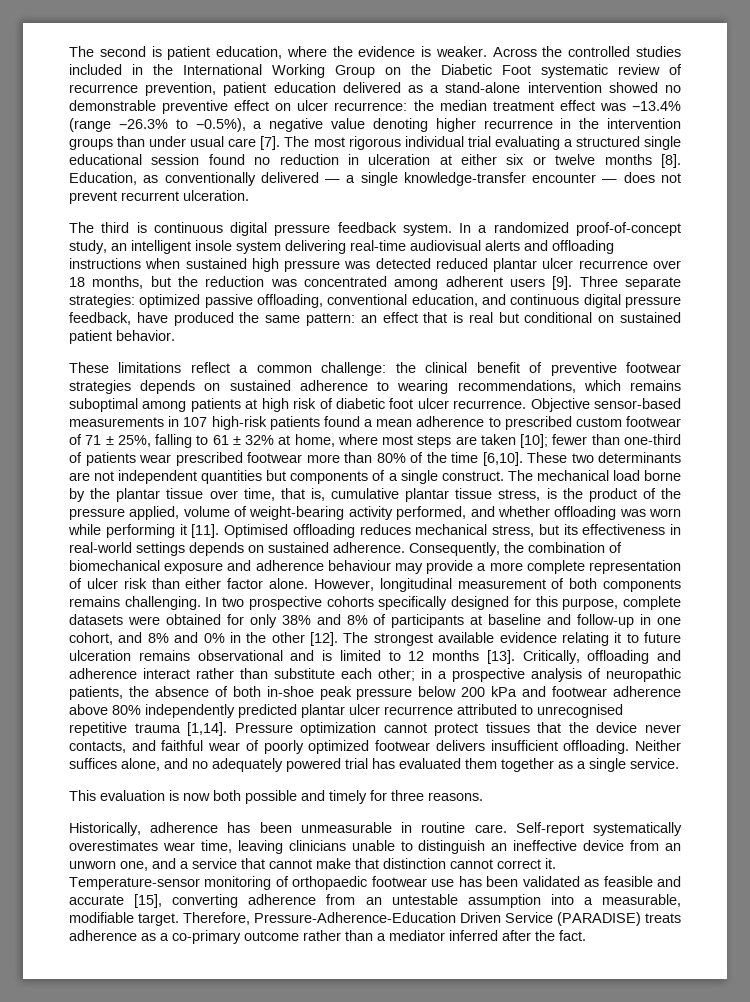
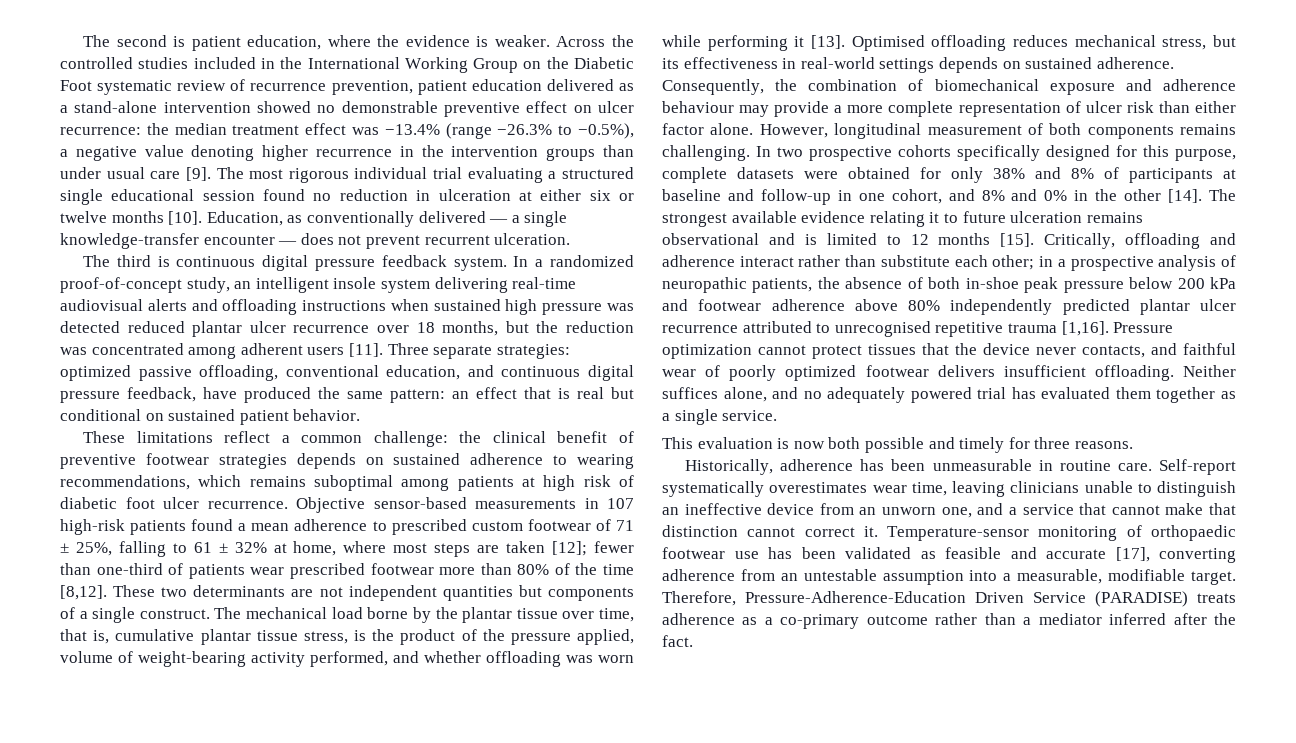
[260,136,281,150] [7]. -> [185,167,211,181] [9].
[660,154,681,168] [8]. -> [168,211,203,225] [10].
[552,276,573,290] [9]. -> [348,343,383,357] [11].
[520,434,549,448] [10]; -> [552,541,588,556] [12];
[482,452,523,466] [6,10]. -> [60,585,107,600] [8,12].
[191,524,220,538] [11]. -> [811,35,845,49] [13].
[310,632,338,646] [12]. -> [1168,189,1203,203] [14].
[486,650,515,664] [13]. -> [1000,233,1035,247] [15].
[187,722,228,736] [1,14]. -> [1061,321,1109,336] [1,16].
[134,894,163,908] [15], -> [1115,547,1150,562] [17],

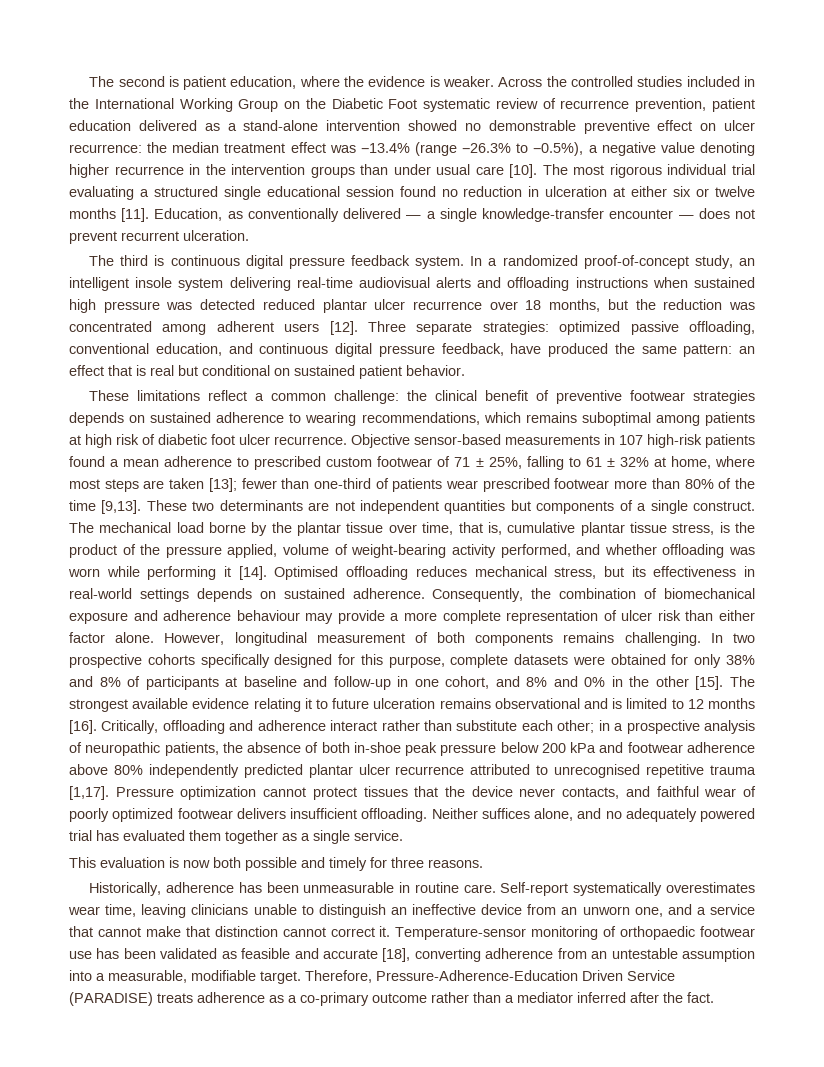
[185,167,211,181] [9]. -> [509,164,538,178] [10].
[168,211,203,225] [10]. -> [121,208,150,222] [11].
[348,343,383,357] [11]. -> [329,321,358,335] [12].
[552,541,588,556] [12]; -> [208,478,237,492] [13];
[60,585,107,600] [8,12]. -> [101,500,142,514] [9,13].
[811,35,845,49] [13]. -> [238,566,267,580] [14].
[1168,189,1203,203] [14]. -> [695,676,724,690] [15].
[1000,233,1035,247] [15]. -> [69,720,97,734] [16].
[1061,321,1109,336] [1,16]. -> [69,786,109,800] [1,17].
[1115,547,1150,562] [17], -> [382,948,411,962] [18],

